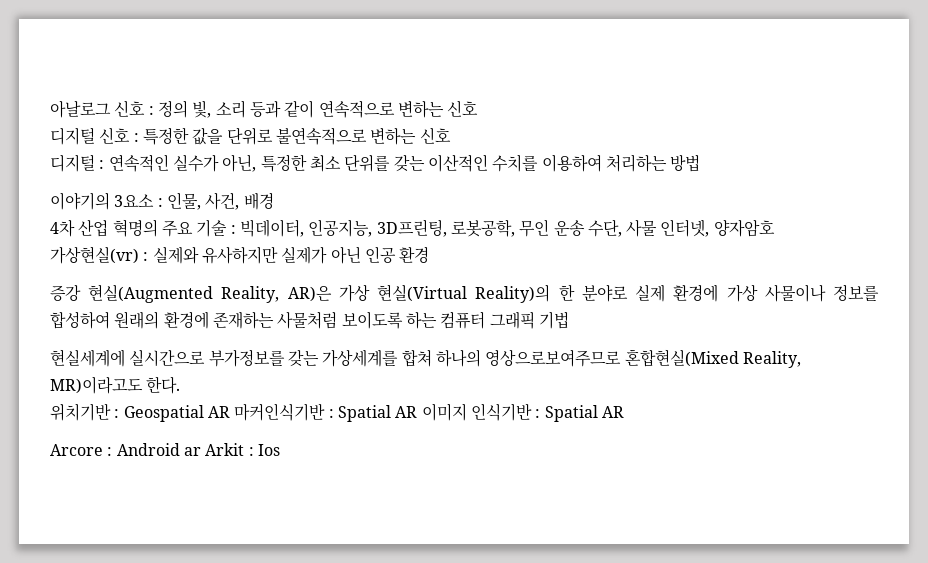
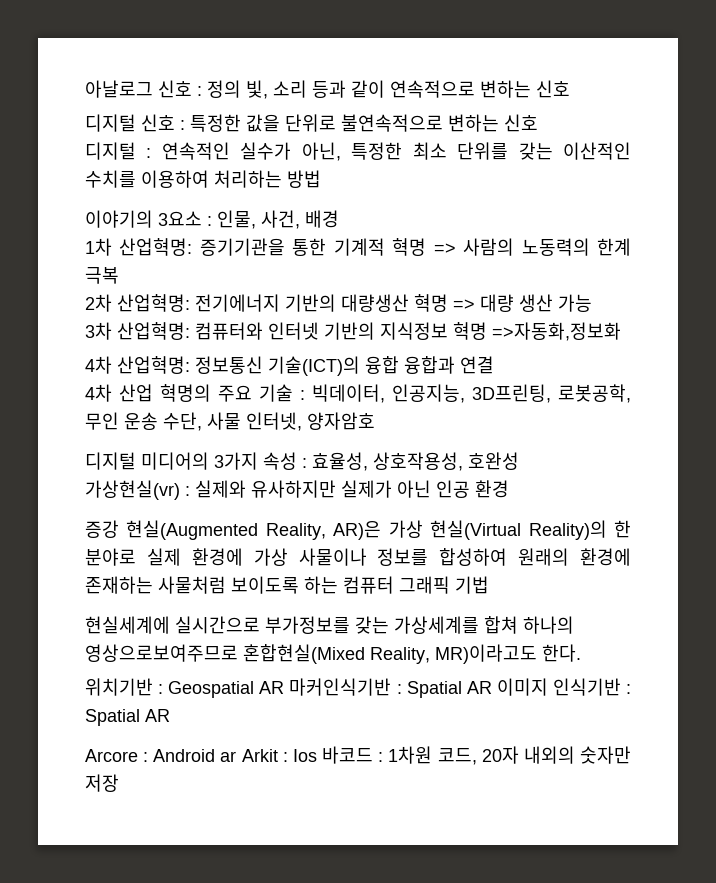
(274, 201) none -> [85,238,632,256] [85,267,119,284] [85,294,592,312] [85,322,621,341] [85,356,494,376] // 1차 산업혁명: 증기기관을 통한 기계적 혁명 => 사람의 노동력의 한계 극복 // 2차 산업혁명: 전기에너지 기반의 대량생산 혁명 => 대량 생산 가능 // 3차 산업혁명: 컴퓨터와 인터넷 기반의 지식정보 혁명 =>자동화,정보화 // 4차 산업혁명: 정보통신 기술(ICT)의 융합 융합과 연결
(775, 228) none -> [85,452,519,471] // 디지털 미디어의 3가지 속성 : 효율성, 상호작용성, 호완성
(280, 450) none -> [322,746,631,765] [85,774,119,792] 바코드 : 1차원 코드, 20자 내외의 숫자만 저장

